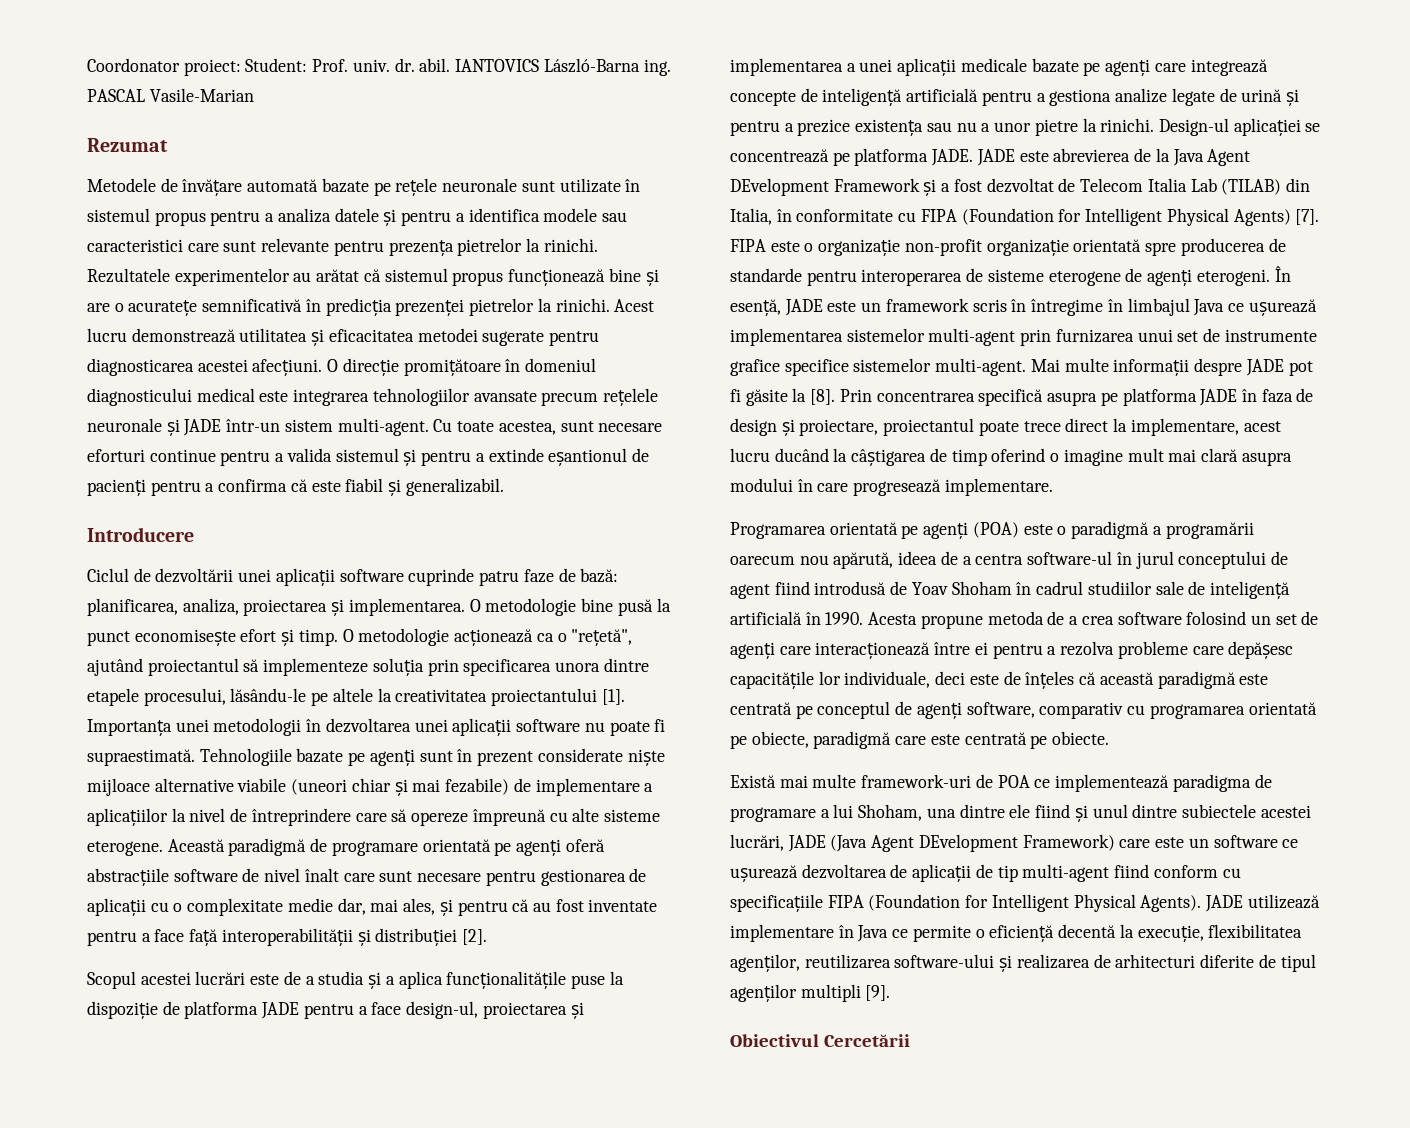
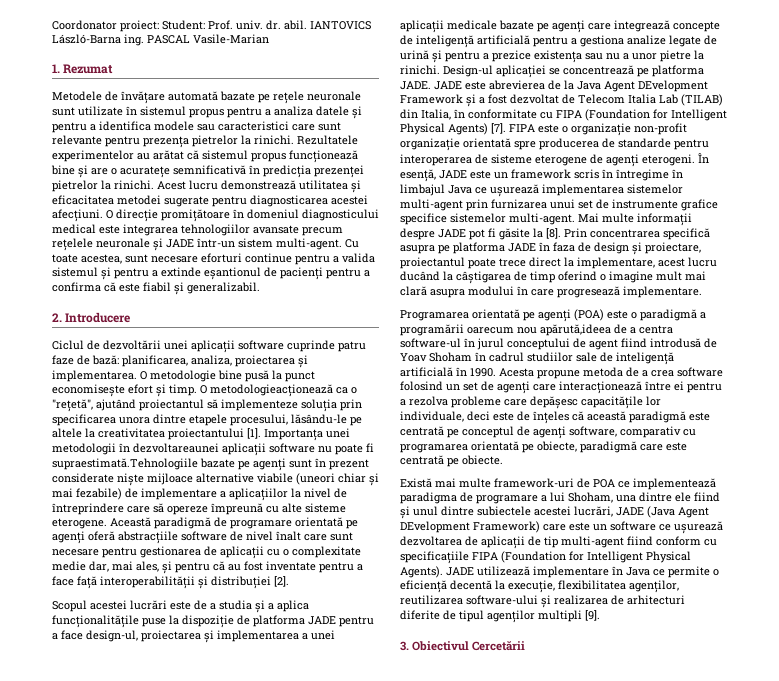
(254, 95) none -> [52,64,60,73] 1.
(504, 487) none -> [52,313,62,322] 2.
[358,628,534,646] metodologie acționează -> [210,384,333,397] metodologieacționează
[325,718,448,733] dezvoltarea unei -> [133,443,219,453] dezvoltareaunei
[87,748,292,766] supraestimată. Tehnologiile -> [52,458,198,470] supraestimată.Tehnologiile
[833,551,938,569] apărută, ideea -> [540,324,611,336] apărută,ideea
(891, 993) none -> [400,641,409,651] 3.

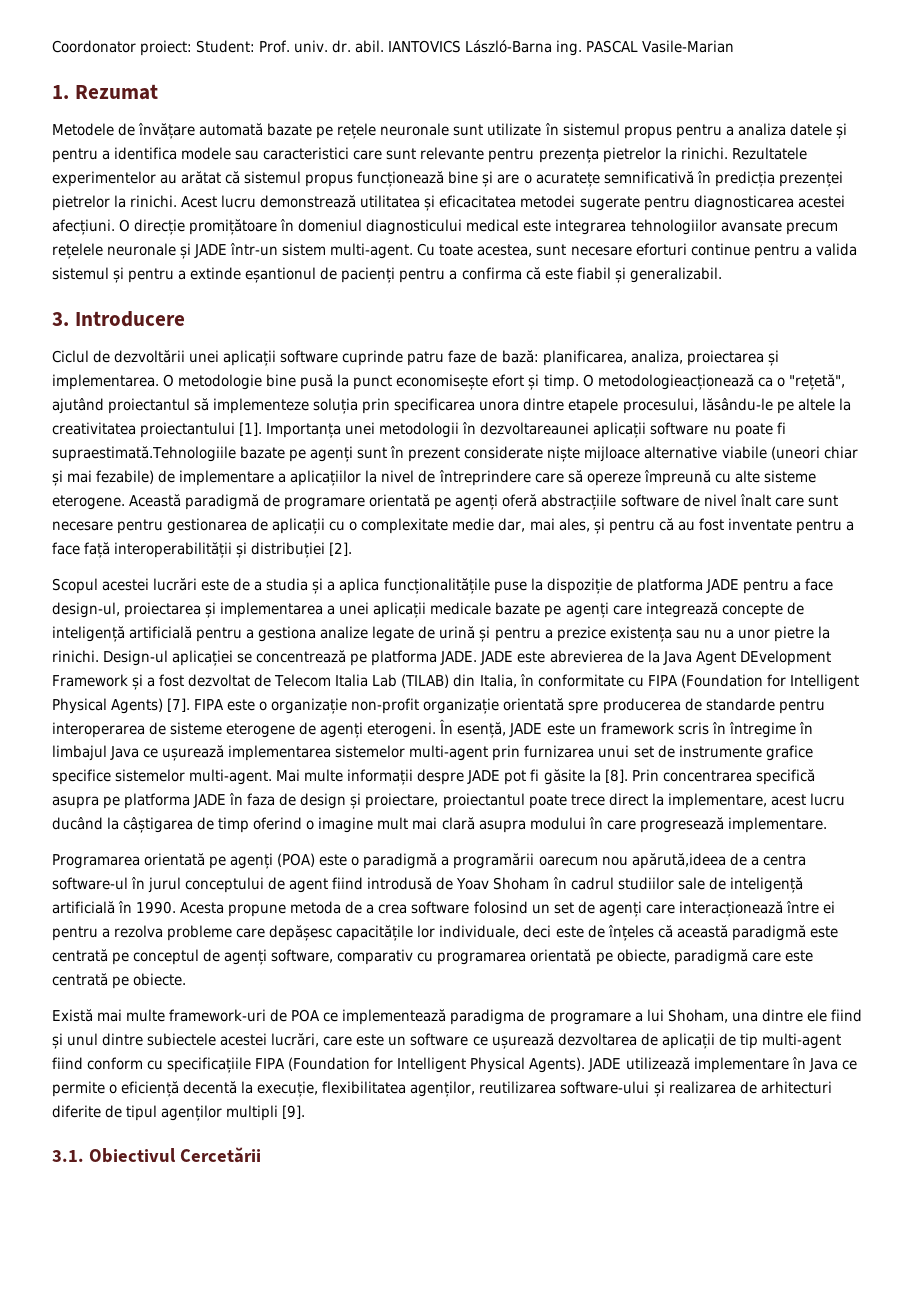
[52,313,62,322] 2. -> [52,312,69,326] 3.
[616,506,709,518] [400,521,540,533] JADE (Java Agent DEvelopment Framework) -> (320, 1040) none
[400,641,409,651] 3. -> [52,1150,84,1162] 3.1.

